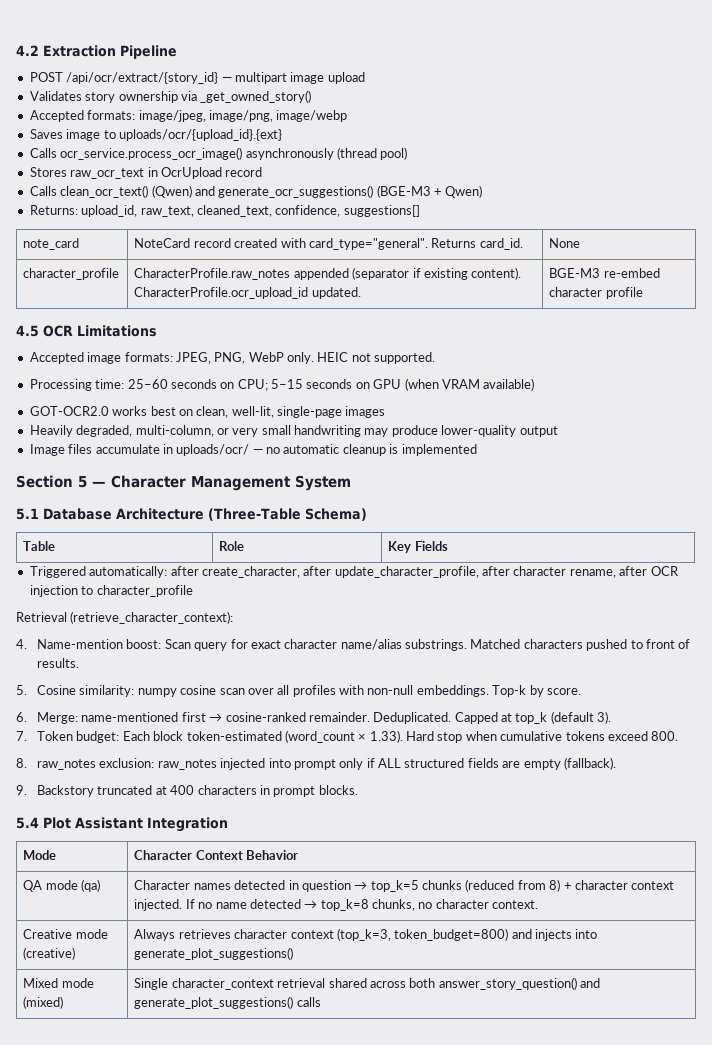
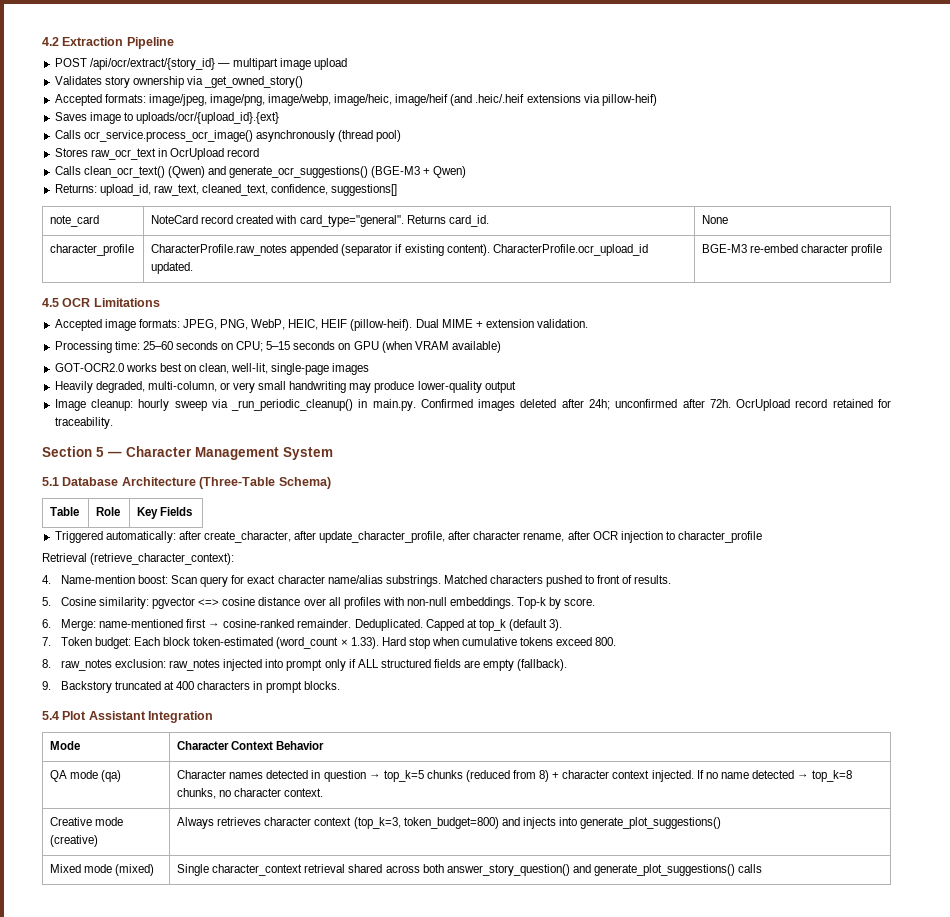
[276,110,348,122] image/webp -> [268,94,657,106] image/webp, image/heic, image/heif (and .heic/.heif extensions via pillow-heif)
[248,352,436,364] WebP only. HEIC not supported. -> [251,319,589,331] WebP, HEIC, HEIF (pillow-heif). Dual MIME + extension validation.
[68,444,477,456] files accumulate in uploads/ocr/ — no automatic cleanup is implemented -> [90,399,891,411] [54,417,113,429] cleanup: hourly sweep via _run_periodic_cleanup() in main.py. Confirmed images deleted after 24h; unconfirmed after 72h. OcrUpload record retained for traceability.
[137,685,245,697] numpy cosine scan -> [152,597,301,609] pgvector <=> cosine distance

